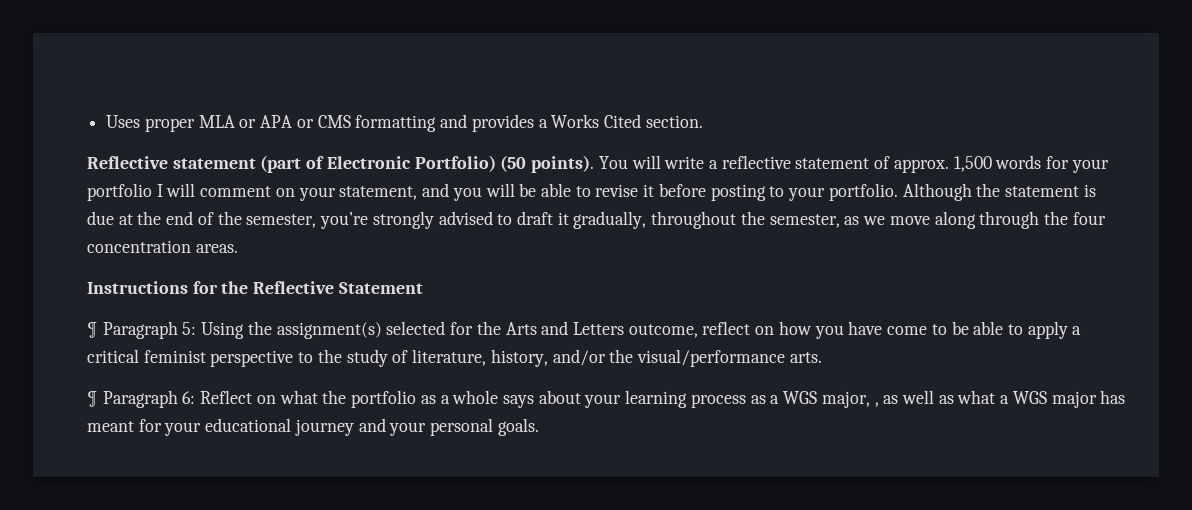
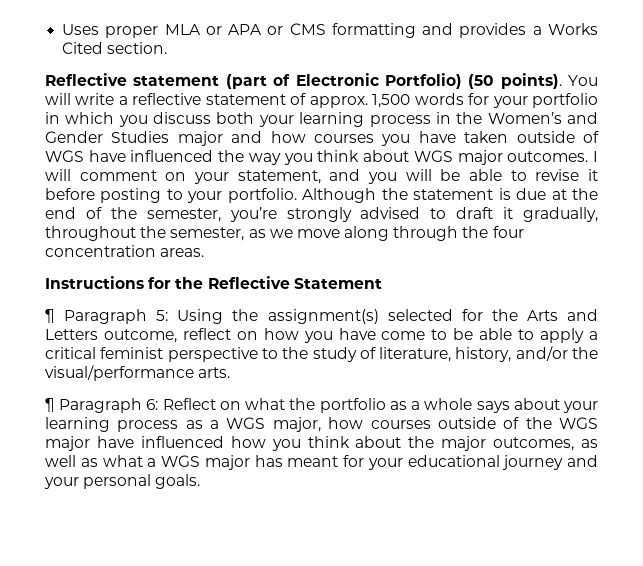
(152, 192) none -> [45,112,598,127] [45,131,599,146] [45,150,589,165] in which you discuss both your learning process in the Women’s and Gender Studies major and how courses you have taken outside of WGS have influenced the way you think about WGS major outcomes.
[874,402,879,407] , -> [328,417,599,429] [45,436,575,451] how courses outside of the WGS major have influenced how you think about the major outcomes,

